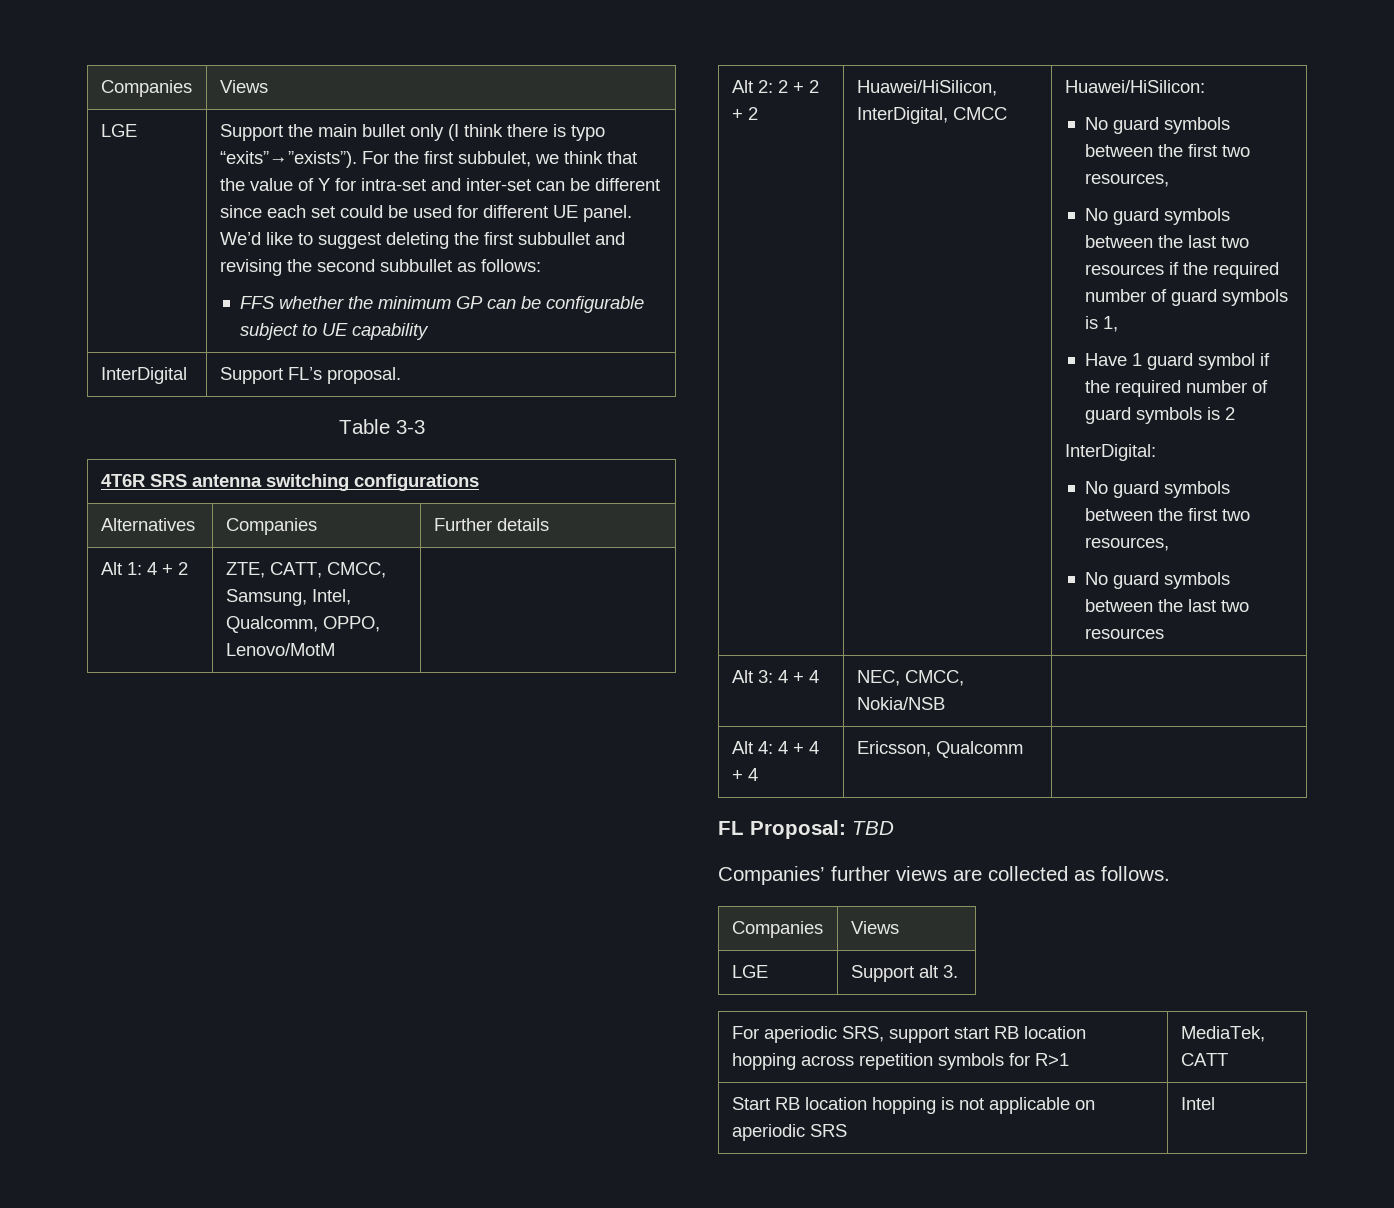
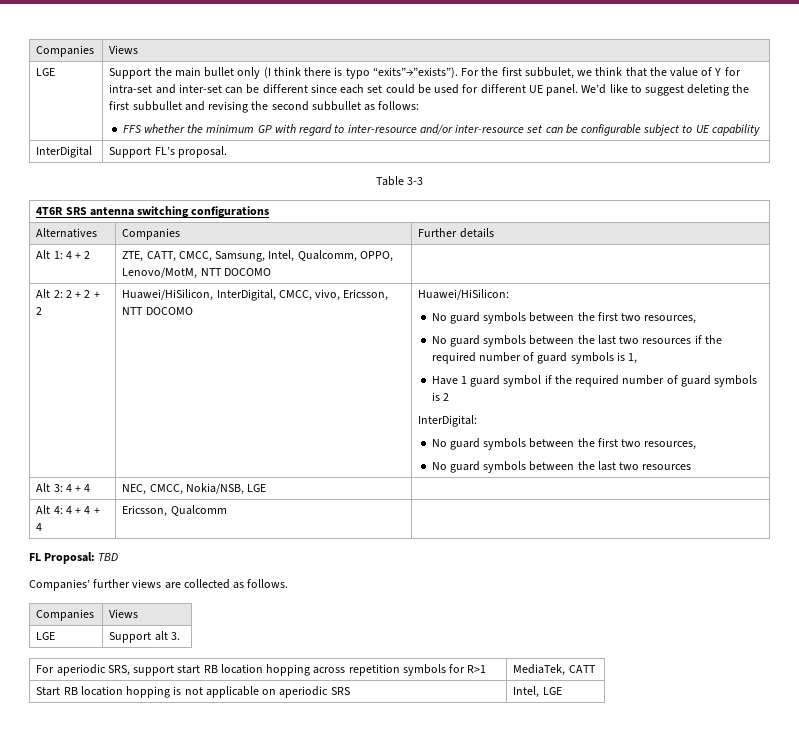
(483, 302) none -> [274,124,544,136] with regard to inter-resource and/or inter-resource set
[225,643,335,656] Lenovo/MotM -> [122,267,271,279] Lenovo/MotM, NTT DOCOMO
[952,107,1007,120] CMCC -> [278,289,389,301] [122,307,193,315] CMCC, vivo, Ericsson, NTT DOCOMO
[856,697,945,710] Nokia/NSB -> [185,483,267,495] Nokia/NSB, LGE
[1180,1097,1215,1110] Intel -> [513,686,562,698] Intel, LGE

